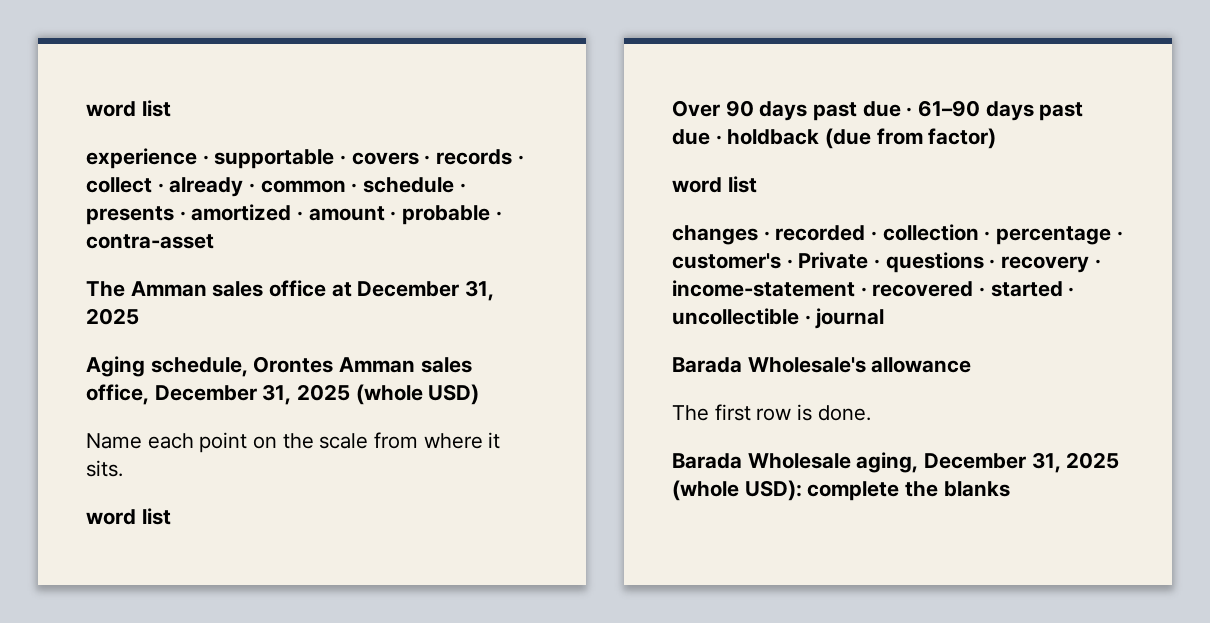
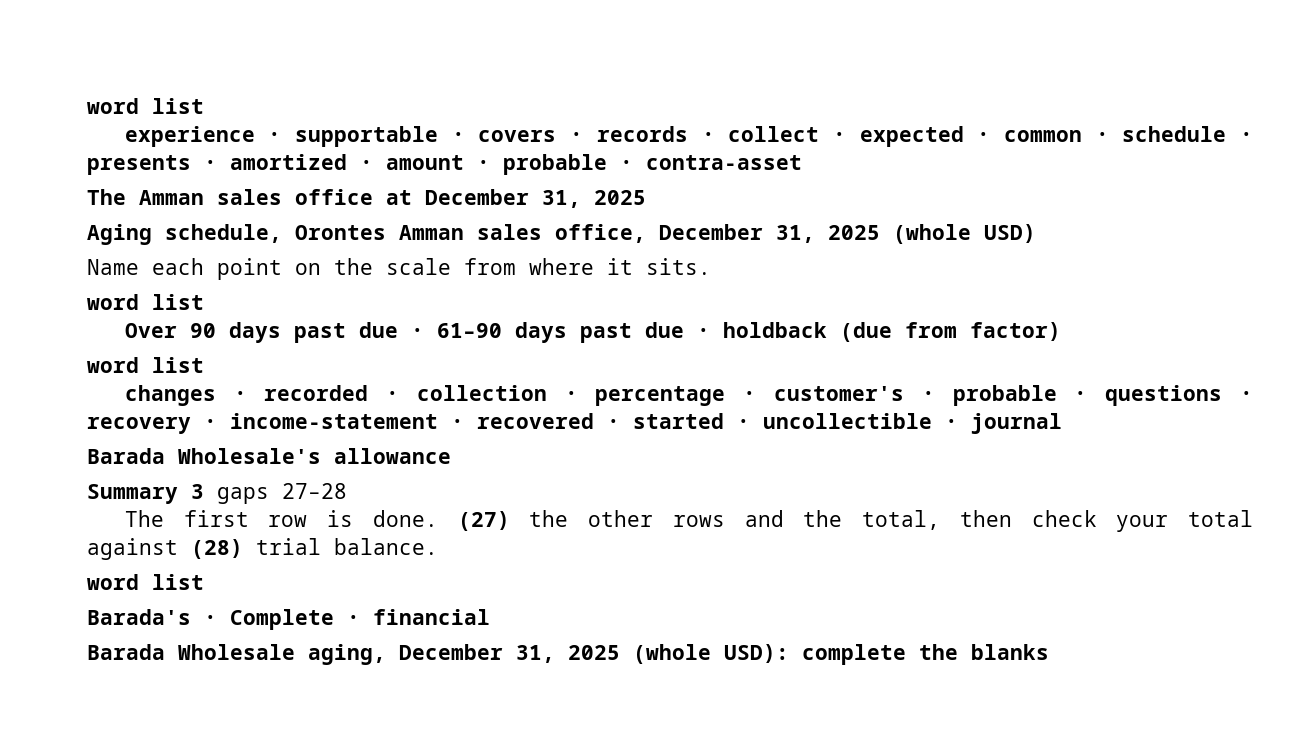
[169,177,244,197] already -> [859,126,964,147] expected
[798,252,869,269] Private -> [952,385,1057,406] probable
(972, 365) none -> [87,483,347,504] // Summary 3 gaps 27–28
(871, 413) none -> [457,510,1253,532] [87,538,438,560] [87,574,204,590] [87,609,490,630] (27) the other rows and the total, then check your total against (28) trial balance. // word list // Barada's · Complete · financial

